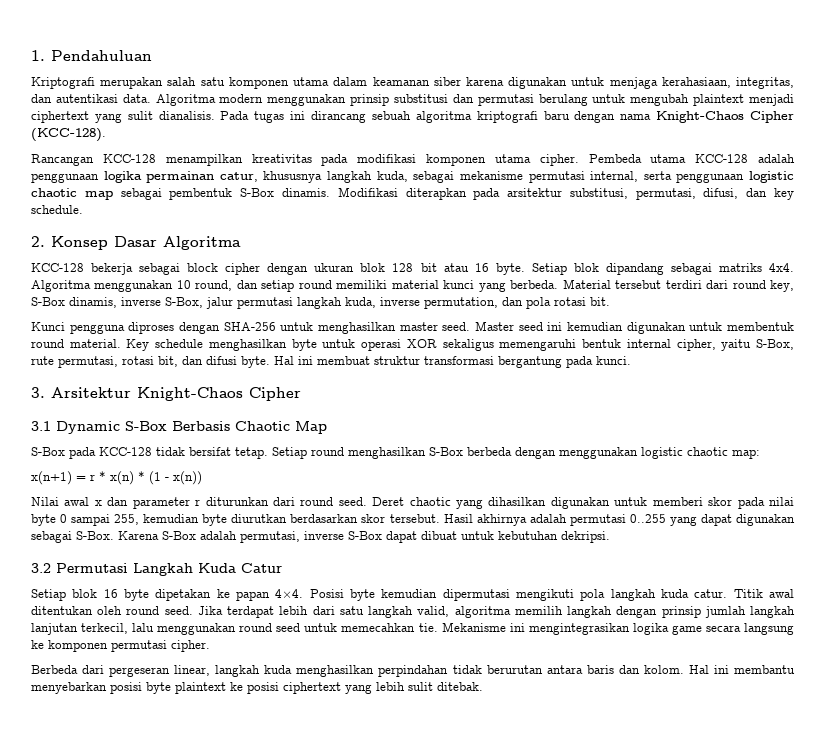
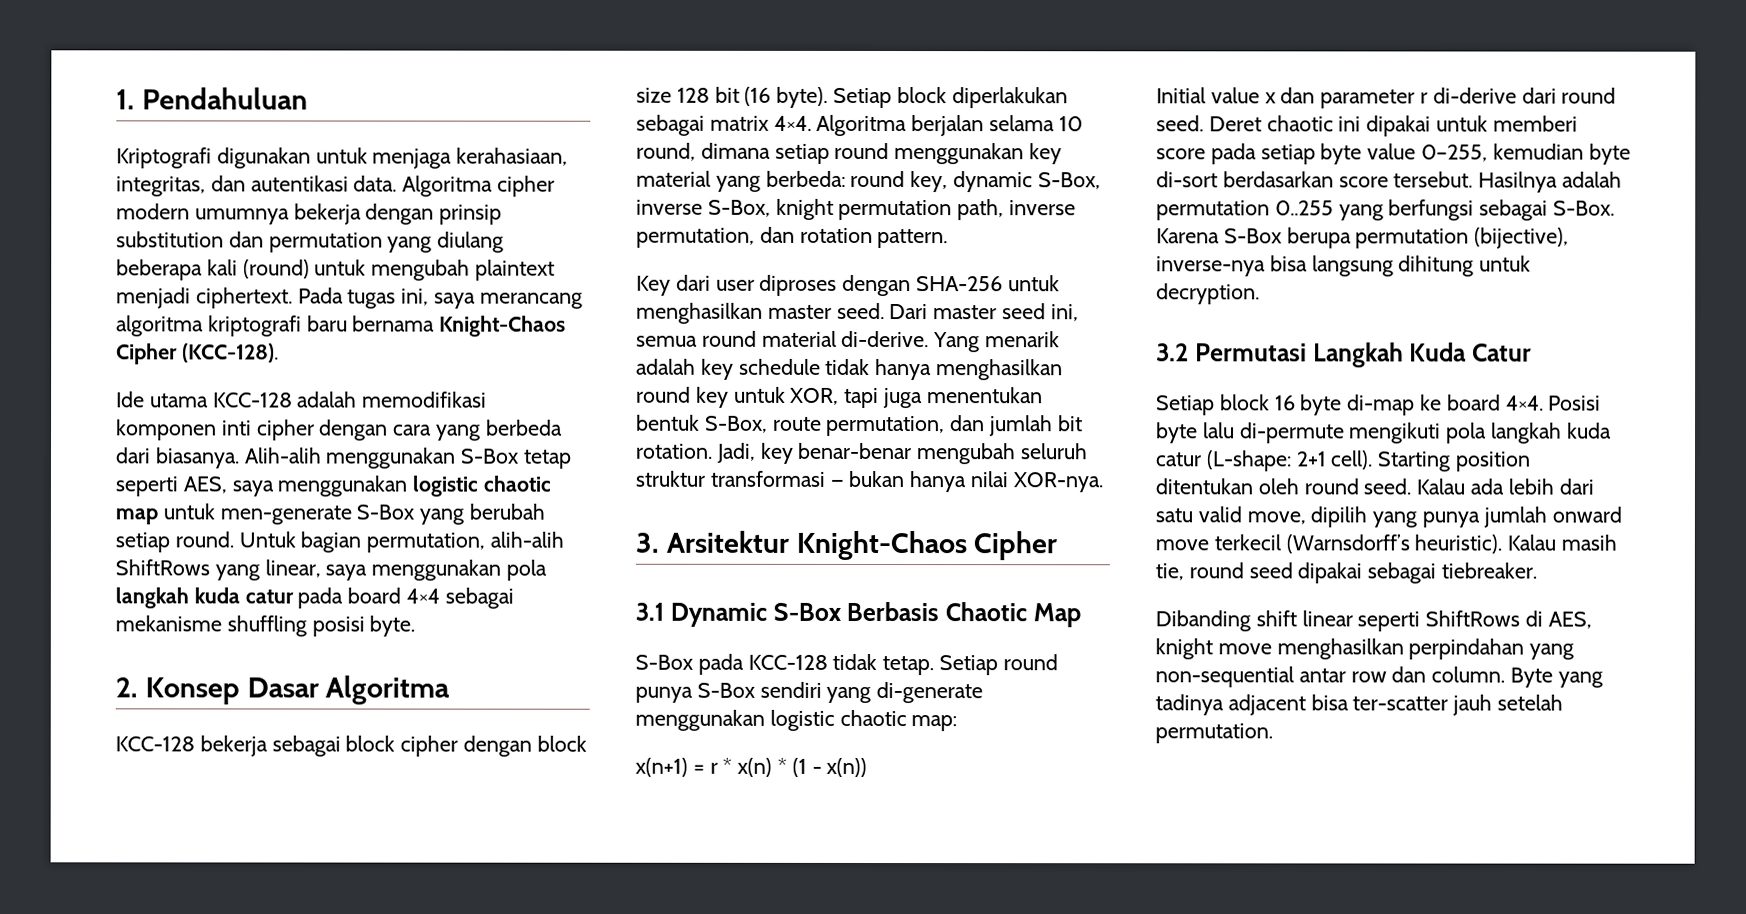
[100,77,504,89] merupakan salah satu komponen utama dalam keamanan siber karena -> (212, 158) none
[219,94,794,106] [31,111,411,123] modern menggunakan prinsip substitusi dan permutasi berulang untuk mengubah plaintext menjadi ciphertext yang sulit dianalisis. Pada tugas ini dirancang sebuah -> [497,175,556,197] [116,203,503,225] [116,231,505,253] [116,259,556,281] [116,287,583,309] cipher modern umumnya bekerja dengan prinsip substitution dan permutation yang diulang beberapa kali (round) untuk mengubah plaintext menjadi ciphertext. Pada tugas ini, saya merancang
[574,111,652,123] dengan nama -> [352,315,436,332] bernama
[31,154,795,166] [31,171,795,183] [31,187,795,200] [31,205,83,214] Rancangan KCC-128 menampilkan kreativitas pada modifikasi komponen utama cipher. Pembeda utama KCC-128 adalah penggunaan logika permainan catur, khususnya langkah kuda, sebagai mekanisme permutasi internal, serta penggunaan logistic chaotic map sebagai pembentuk S-Box dinamis. Modifikasi diterapkan pada arsitektur substitusi, permutasi, difusi, dan key schedule. -> [116,391,488,408] [116,419,563,441] [115,447,573,469] [115,475,552,497] [115,503,546,525] [115,531,565,553] [115,559,548,581] [115,587,514,609] [115,615,416,637] Ide utama KCC-128 adalah memodifikasi komponen inti cipher dengan cara yang berbeda dari biasanya. Alih-alih menggunakan S-Box tetap seperti AES, saya menggunakan logistic chaotic map untuk men-generate S-Box yang berubah setiap round. Untuk bagian permutation, alih-alih ShiftRows yang linear, saya menggunakan pola langkah kuda catur pada board 4×4 sebagai mekanisme shuffling posisi byte.
[314,263,794,275] [31,280,174,292] ukuran blok 128 bit atau 16 byte. Setiap blok dipandang sebagai matriks 4x4. Algoritma menggunakan -> [536,735,587,752] [636,86,1068,109] [636,114,1056,137] block size 128 bit (16 byte). Setiap block diperlakukan sebagai matrix 4×4. Algoritma berjalan selama
[236,280,258,289] dan -> [700,142,771,159] dimana
[336,279,795,292] [31,297,610,309] [31,322,125,334] memiliki material kunci yang berbeda. Material tersebut terdiri dari round key, S-Box dinamis, inverse S-Box, jalur permutasi langkah kuda, inverse permutation, dan pola rotasi bit. // Kunci pengguna -> [894,143,1063,165] [636,170,1101,193] [636,198,1077,221] [636,226,949,249] [636,274,755,296] menggunakan key material yang berbeda: round key, dynamic S-Box, inverse S-Box, knight permutation path, inverse permutation, dan rotation pattern. // Key dari user
[475,321,794,334] [31,339,795,351] [31,356,631,368] Master seed ini kemudian digunakan untuk membentuk round material. Key schedule menghasilkan byte untuk operasi XOR sekaligus memengaruhi bentuk internal cipher, yaitu S-Box, rute permutasi, rotasi bit, dan difusi byte. Hal ini membuat struktur transformasi bergantung pada kunci. -> [889,303,1079,322] [636,330,1061,353] [636,358,1064,381] [636,386,1043,409] [636,414,1083,437] [635,442,1089,465] [635,470,1103,493] Dari master seed ini, semua round material di-derive. Yang menarik adalah key schedule tidak hanya menghasilkan round key untuk XOR, tapi juga menentukan bentuk S-Box, route permutation, dan jumlah bit rotation. Jadi, key benar-benar mengubah seluruh struktur transformasi — bukan hanya nilai XOR-nya.
[189,447,231,456] bersifat -> (878, 662) none
[348,447,556,459] menghasilkan S-Box berbeda dengan -> [635,681,984,704] punya S-Box sendiri yang di-generate
[31,497,90,506] Nilai awal -> [1156,87,1260,104] Initial value
[205,497,269,506] diturunkan -> [1432,87,1517,104] di-derive
[456,497,795,509] [31,514,795,526] [31,531,610,543] yang dihasilkan digunakan untuk memberi skor pada nilai byte 0 sampai 255, kemudian byte diurutkan berdasarkan skor tersebut. Hasil akhirnya adalah permutasi 0..255 yang dapat digunakan sebagai S-Box. Karena S-Box adalah permutasi, inverse S-Box dapat dibuat untuk kebutuhan dekripsi. -> [1338,115,1578,137] [1156,143,1631,165] [1156,171,1623,193] [1156,199,1616,221] [1156,227,1570,249] [1156,255,1532,277] [1156,283,1260,305] ini dipakai untuk memberi score pada setiap byte value 0–255, kemudian byte di-sort berdasarkan score tersebut. Hasilnya adalah permutation 0..255 yang berfungsi sebagai S-Box. Karena S-Box berupa permutation (bijective), inverse-nya bisa langsung dihitung untuk decryption.
[72,589,98,598] blok -> [1219,394,1270,411] block
[155,589,270,601] dipetakan ke papan -> [1347,394,1501,416] di-map ke board
[381,589,510,601] kemudian dipermutasi -> [1202,422,1345,444] lalu di-permute
[694,589,795,598] catur. Titik awal -> [1155,450,1531,472] catur (L-shape: 2+1 cell). Starting position
[197,606,275,618] Jika terdapat -> [1416,478,1505,495] Kalau ada
[368,606,796,618] [31,622,795,635] [31,640,210,652] [31,665,795,677] [31,682,483,694] langkah valid, algoritma memilih langkah dengan prinsip jumlah langkah lanjutan terkecil, lalu menggunakan round seed untuk memecahkan tie. Mekanisme ini mengintegrasikan logika game secara langsung ke komponen permutasi cipher. // Berbeda dari pergeseran linear, langkah kuda menghasilkan perpindahan tidak berurutan antara baris dan kolom. Hal ini membantu menyebarkan posisi byte plaintext ke posisi ciphertext yang lebih sulit ditebak. -> [1197,506,1622,528] [1155,534,1617,554] [1155,562,1538,584] [1155,610,1592,632] [1155,638,1575,660] [1155,666,1603,688] [1155,694,1564,716] [1155,723,1273,744] valid move, dipilih yang punya jumlah onward move terkecil (Warnsdorff’s heuristic). Kalau masih tie, round seed dipakai sebagai tiebreaker. // Dibanding shift linear seperti ShiftRows di AES, knight move menghasilkan perpindahan yang non-sequential antar row dan column. Byte yang tadinya adjacent bisa ter-scatter jauh setelah permutation.

